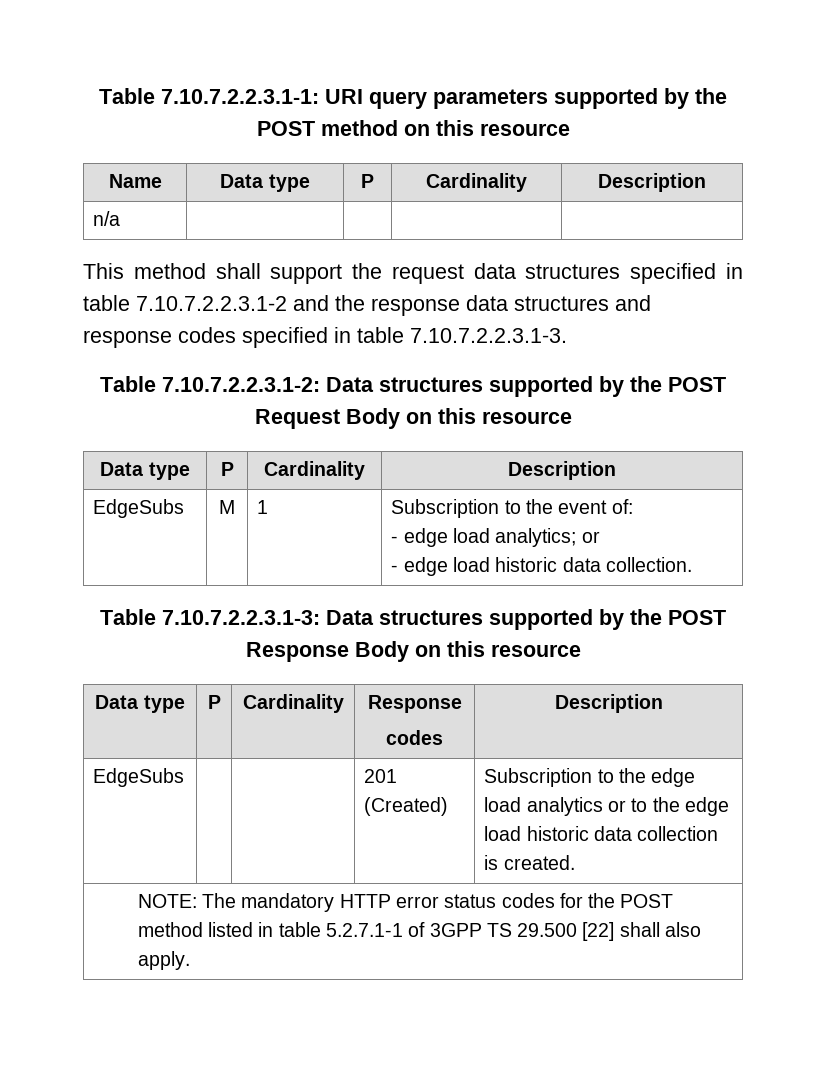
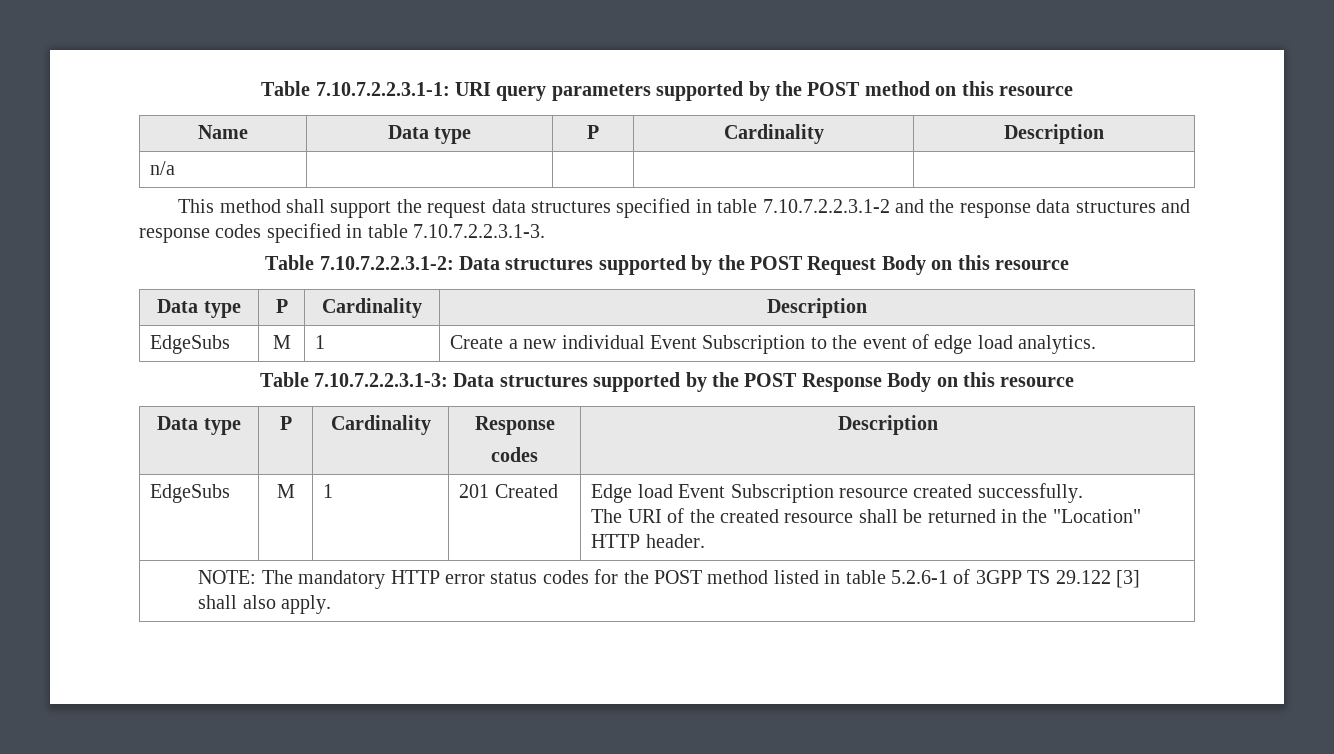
[391,499,633,518] [391,528,600,547] [391,557,692,576] Subscription to the event of: // - edge load analytics; or // - edge load historic data collection. -> [450,334,1097,354] Create a new individual Event Subscription to the event of edge load analytics.
(185, 777) | -> [276,484,295,498] [323,484,334,498] M | 1
[364,797,449,816] [484,768,696,787] [484,797,729,816] [484,826,719,841] [484,855,575,870] (Created) | Subscription to the edge load analytics or to the edge load historic data collection is created. -> [494,484,558,498] [591,483,1083,503] [591,508,1141,523] [591,534,705,548] Created | Edge load Event Subscription resource created successfully. // The URI of the created resource shall be returned in the "Location" HTTP header.
[325,923,403,937] 5.2.7.1-1 -> [890,570,948,584] 5.2.6-1
[517,922,615,941] 29.500 [22] -> [1055,570,1140,588] 29.122 [3]

